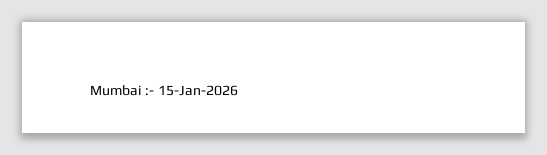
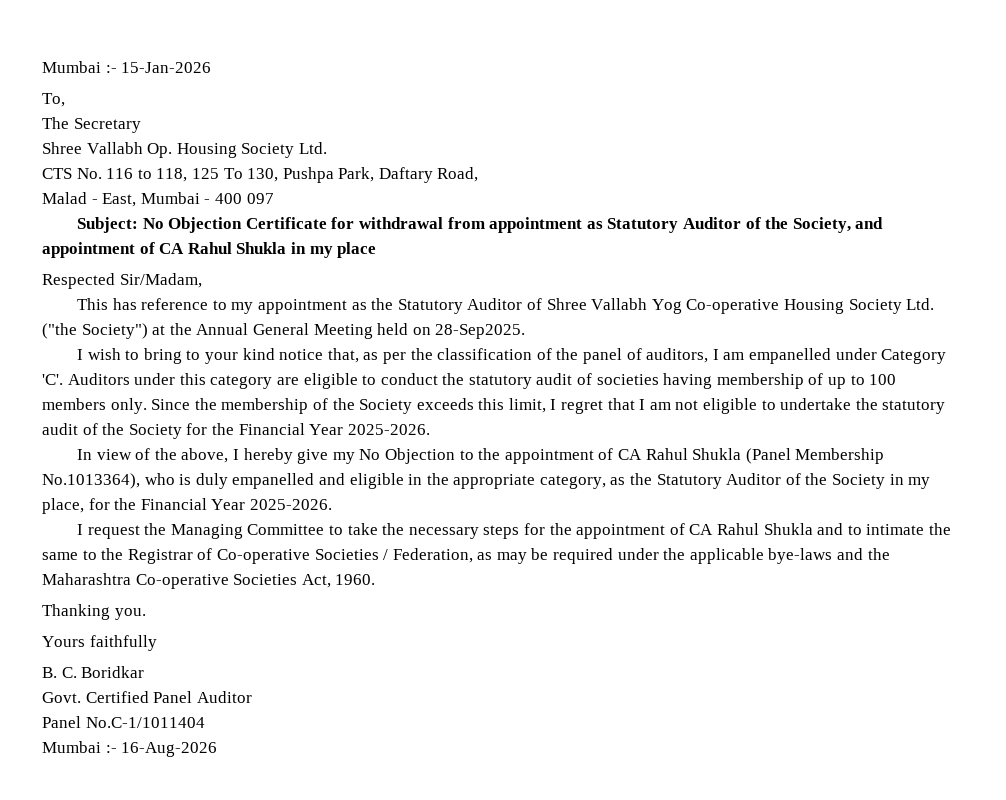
(238, 90) none -> [42,93,65,107] [42,117,141,133] [42,142,327,158] [42,167,479,183] [42,192,274,207] [77,217,884,233] [42,242,377,258] [42,273,202,289] [77,298,935,314] [42,323,526,339] [77,348,947,364] [42,373,897,389] [42,398,946,414] [42,423,430,439] [77,448,885,464] [42,473,931,489] [42,498,332,514] [77,523,951,539] [42,548,890,564] [42,573,376,589] [42,604,146,620] [42,635,157,651] [42,666,145,678] [42,691,252,703] [42,716,205,728] [42,741,218,757] // To, // The Secretary // Shree Vallabh Op. Housing Society Ltd. // CTS No. 116 to 118, 125 To 130, Pushpa Park, Daftary Road, // Malad - East, Mumbai - 400 097 // Subject: No Objection Certificate for withdrawal from appointment as Statutory Auditor of the Society, and appointment of CA Rahul Shukla in my place // Respected Sir/Madam, // This has reference to my appointment as the Statutory Auditor of Shree Vallabh Yog Co-operative Housing Society Ltd. ("the Society") at the Annual General Meeting held on 28-Sep2025. // I wish to bring to your kind notice that, as per the classification of the panel of auditors, I am empanelled under Category 'C'. Auditors under this category are eligible to conduct the statutory audit of societies having membership of up to 100 members only. Since the membership of the Society exceeds this limit, I regret that I am not eligible to undertake the statutory audit of the Society for the Financial Year 2025-2026. // In view of the above, I hereby give my No Objection to the appointment of CA Rahul Shukla (Panel Membership No.1013364), who is duly empanelled and eligible in the appropriate category, as the Statutory Auditor of the Society in my place, for the Financial Year 2025-2026. // I request the Managing Committee to take the necessary steps for the appointment of CA Rahul Shukla and to intimate the same to the Registrar of Co-operative Societies / Federation, as may be required under the applicable bye-laws and the Maharashtra Co-operative Societies Act, 1960. // Thanking you. // Yours faithfully // B. C. Boridkar // Govt. Certified Panel Auditor // Panel No.C-1/1011404 // Mumbai :- 16-Aug-2026

